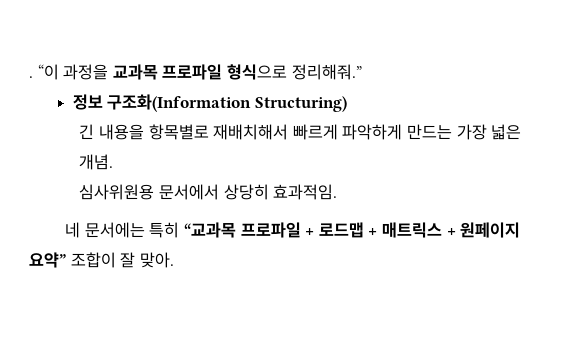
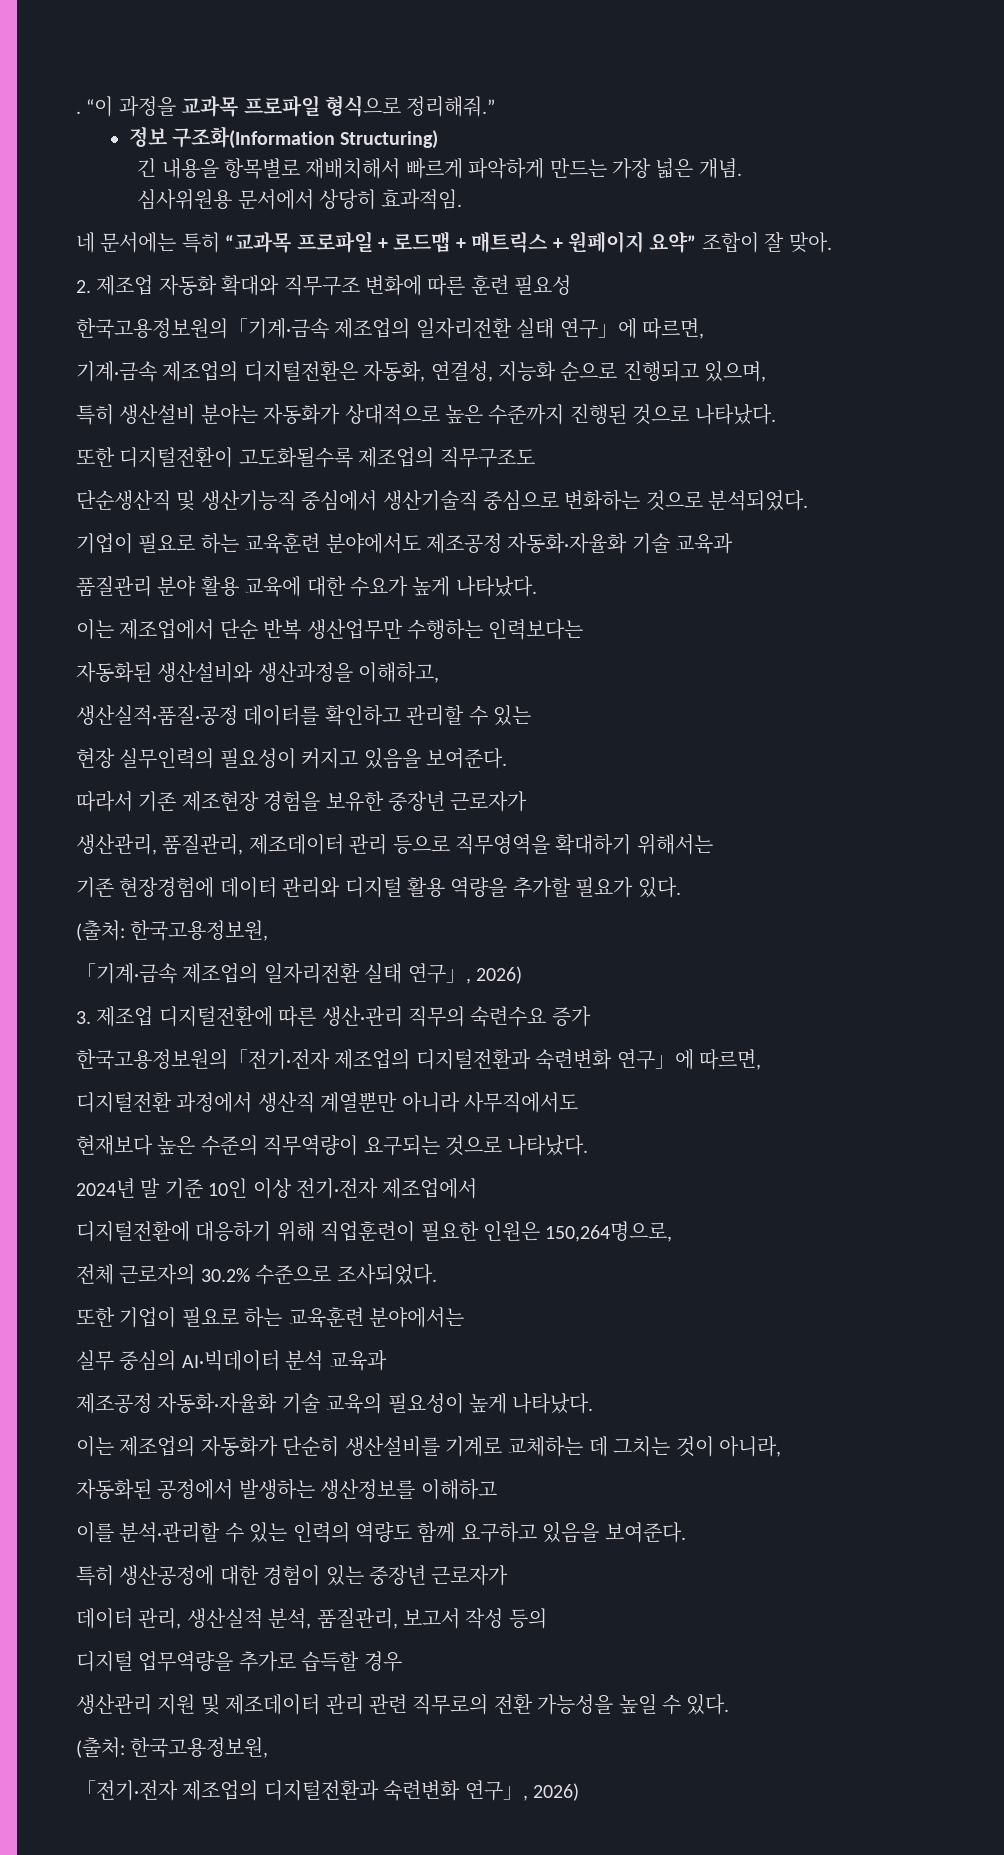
(174, 260) none -> [76,275,572,296] [76,318,704,339] [76,361,767,382] [76,404,776,425] [76,447,535,468] [76,490,809,511] [76,533,734,554] [76,576,537,597] [76,619,584,640] [76,662,440,683] [76,705,531,726] [76,748,507,769] [76,791,528,812] [76,834,713,855] [76,877,681,898] [76,920,269,941] [76,963,522,984] [76,1006,591,1027] [76,1049,761,1070] [76,1092,578,1113] [76,1135,589,1156] [76,1178,478,1199] [76,1221,673,1242] [76,1264,437,1285] [76,1307,464,1328] [76,1350,387,1371] [76,1393,594,1414] [76,1436,781,1457] [76,1479,497,1500] [76,1522,686,1543] [76,1565,509,1586] [76,1608,547,1629] [76,1651,402,1672] [76,1694,730,1715] [76,1737,269,1758] [76,1780,579,1801] // 2. 제조업 자동화 확대와 직무구조 변화에 따른 훈련 필요성 // 한국고용정보원의「기계·금속 제조업의 일자리전환 실태 연구」에 따르면, // 기계·금속 제조업의 디지털전환은 자동화, 연결성, 지능화 순으로 진행되고 있으며, // 특히 생산설비 분야는 자동화가 상대적으로 높은 수준까지 진행된 것으로 나타났다. // 또한 디지털전환이 고도화될수록 제조업의 직무구조도 // 단순생산직 및 생산기능직 중심에서 생산기술직 중심으로 변화하는 것으로 분석되었다. // 기업이 필요로 하는 교육훈련 분야에서도 제조공정 자동화·자율화 기술 교육과 // 품질관리 분야 활용 교육에 대한 수요가 높게 나타났다. // 이는 제조업에서 단순 반복 생산업무만 수행하는 인력보다는 // 자동화된 생산설비와 생산과정을 이해하고, // 생산실적·품질·공정 데이터를 확인하고 관리할 수 있는 // 현장 실무인력의 필요성이 커지고 있음을 보여준다. // 따라서 기존 제조현장 경험을 보유한 중장년 근로자가 // 생산관리, 품질관리, 제조데이터 관리 등으로 직무영역을 확대하기 위해서는 // 기존 현장경험에 데이터 관리와 디지털 활용 역량을 추가할 필요가 있다. // (출처: 한국고용정보원, // 「기계·금속 제조업의 일자리전환 실태 연구」, 2026) // 3. 제조업 디지털전환에 따른 생산·관리 직무의 숙련수요 증가 // 한국고용정보원의「전기·전자 제조업의 디지털전환과 숙련변화 연구」에 따르면, // 디지털전환 과정에서 생산직 계열뿐만 아니라 사무직에서도 // 현재보다 높은 수준의 직무역량이 요구되는 것으로 나타났다. // 2024년 말 기준 10인 이상 전기·전자 제조업에서 // 디지털전환에 대응하기 위해 직업훈련이 필요한 인원은 150,264명으로, // 전체 근로자의 30.2% 수준으로 조사되었다. // 또한 기업이 필요로 하는 교육훈련 분야에서는 // 실무 중심의 AI·빅데이터 분석 교육과 // 제조공정 자동화·자율화 기술 교육의 필요성이 높게 나타났다. // 이는 제조업의 자동화가 단순히 생산설비를 기계로 교체하는 데 그치는 것이 아니라, // 자동화된 공정에서 발생하는 생산정보를 이해하고 // 이를 분석·관리할 수 있는 인력의 역량도 함께 요구하고 있음을 보여준다. // 특히 생산공정에 대한 경험이 있는 중장년 근로자가 // 데이터 관리, 생산실적 분석, 품질관리, 보고서 작성 등의 // 디지털 업무역량을 추가로 습득할 경우 // 생산관리 지원 및 제조데이터 관리 관련 직무로의 전환 가능성을 높일 수 있다. // (출처: 한국고용정보원, // 「전기·전자 제조업의 디지털전환과 숙련변화 연구」, 2026)

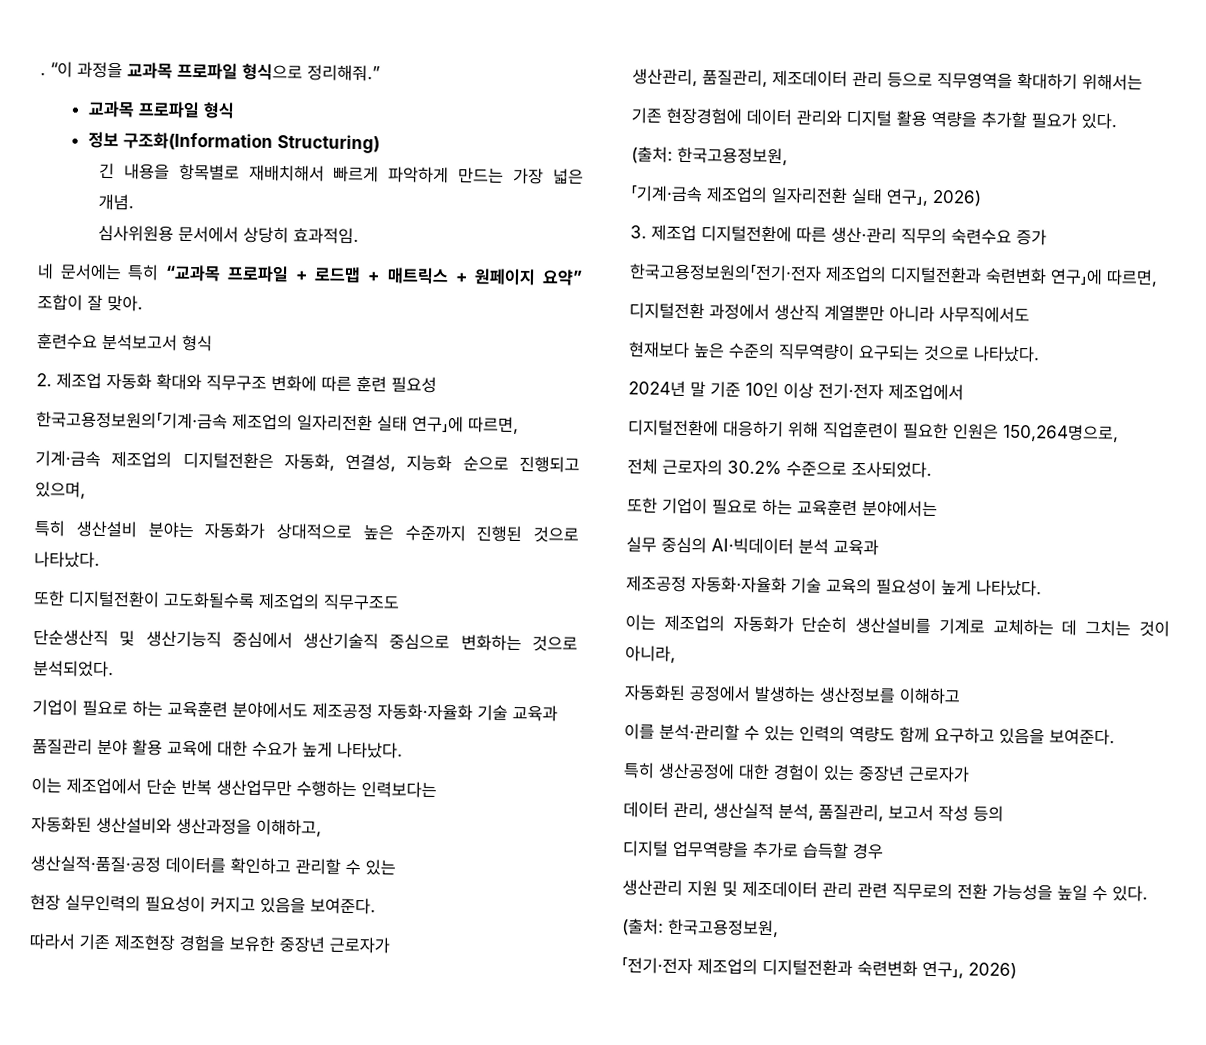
(496, 106) none -> [87,100,235,119] // 교과목 프로파일 형식
(832, 242) none -> [37,333,213,352] // 훈련수요 분석보고서 형식

